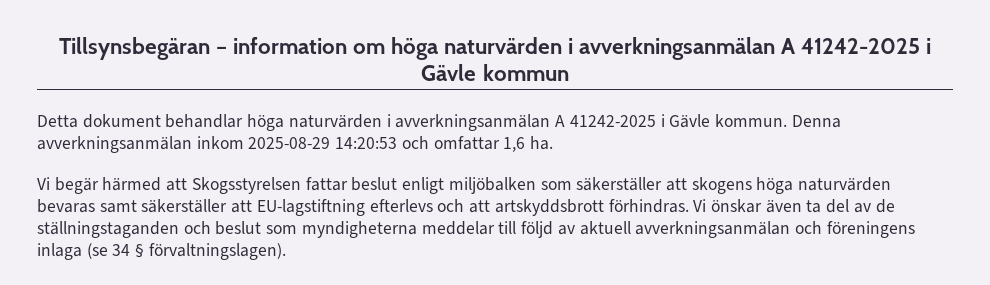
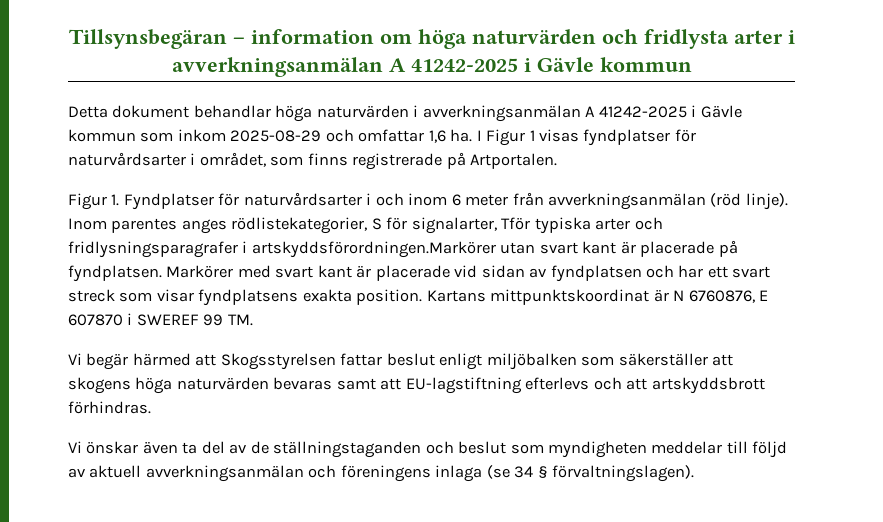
(562, 45) none -> [601,29,783,49] och fridlysta arter
[714,114,841,128] [37,136,192,153] kommun. Denna avverkningsanmälan -> [68,129,174,142] kommun som
[335,137,398,149] 14:20:53 -> (322, 136) none
(554, 143) none -> [476,129,696,146] [68,152,558,170] [68,192,788,210] [68,217,663,234] [68,240,738,258] [68,265,771,282] [68,289,769,306] [68,313,253,326] I Figur 1 visas fyndplatser för naturvårdsarter i området, som finns registrerade på Artportalen. // Figur 1. Fyndplatser för naturvårdsarter i och inom 6 meter från avverkningsanmälan (röd linje). Inom parentes anges rödlistekategorier, S för signalarter, Tför typiska arter och fridlysningsparagrafer i artskyddsförordningen.Markörer utan svart kant är placerade på fyndplatsen. Markörer med svart kant är placerade vid sidan av fyndplatsen och har ett svart streck som visar fyndplatsens exakta position. Kartans mittpunktskoordinat är N 6760876, E 607870 i SWEREF 99 TM.
[141,199,228,213] säkerställer -> (376, 384) none
(689, 206) none -> (151, 407) //
[301,221,417,238] myndigheterna -> [548,441,648,458] myndigheten

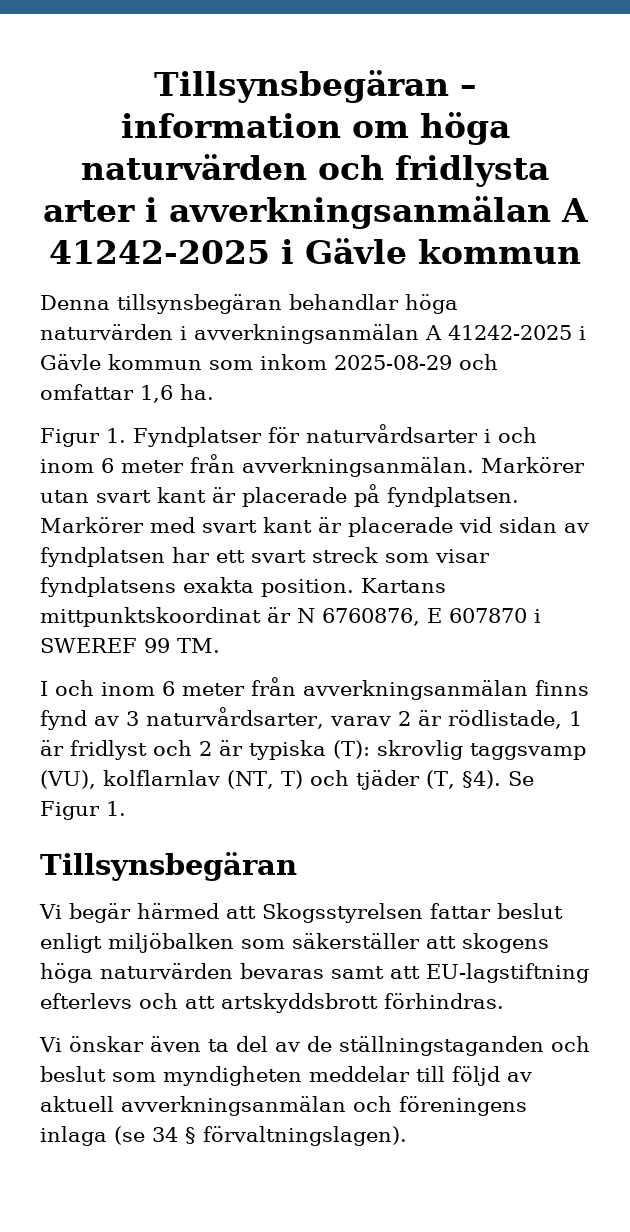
[68,105,190,118] Detta dokument -> [40,294,282,314] Denna tillsynsbegäran
[476,129,696,146] [68,152,558,170] I Figur 1 visas fyndplatser för naturvårdsarter i området, som finns registrerade på Artportalen. -> (214, 392) none
[548,193,788,210] [68,217,663,234] [68,241,496,258] avverkningsanmälan (röd linje). Inom parentes anges rödlistekategorier, S för signalarter, Tför typiska arter och fridlysningsparagrafer i artskyddsförordningen.Markörer -> [242,457,585,477] avverkningsanmälan. Markörer
[646,265,675,278] och -> (165, 557) none
(253, 320) none -> [40,677,589,700] [40,707,582,730] [40,740,586,760] [40,770,534,790] [40,801,126,820] [40,852,297,881] // I och inom 6 meter från avverkningsanmälan finns fynd av 3 naturvårdsarter, varav 2 är rödlistade, 1 är fridlyst och 2 är typiska (T): skrovlig taggsvamp (VU), kolflarnlav (NT, T) och tjäder (T, §4). Se Figur 1. // Tillsynsbegäran

